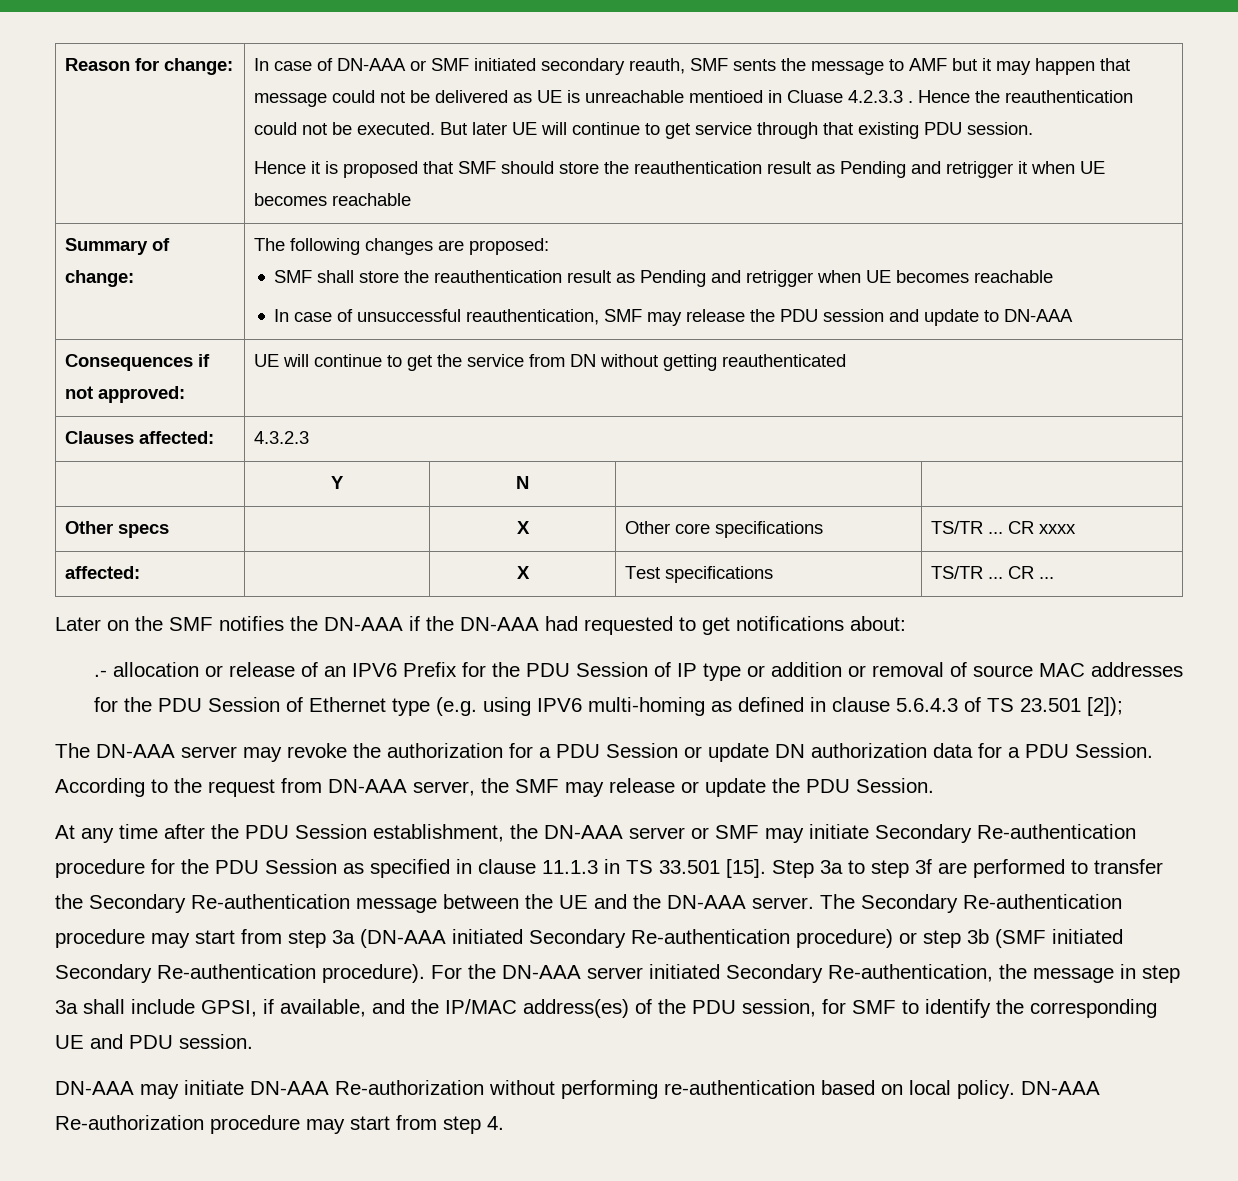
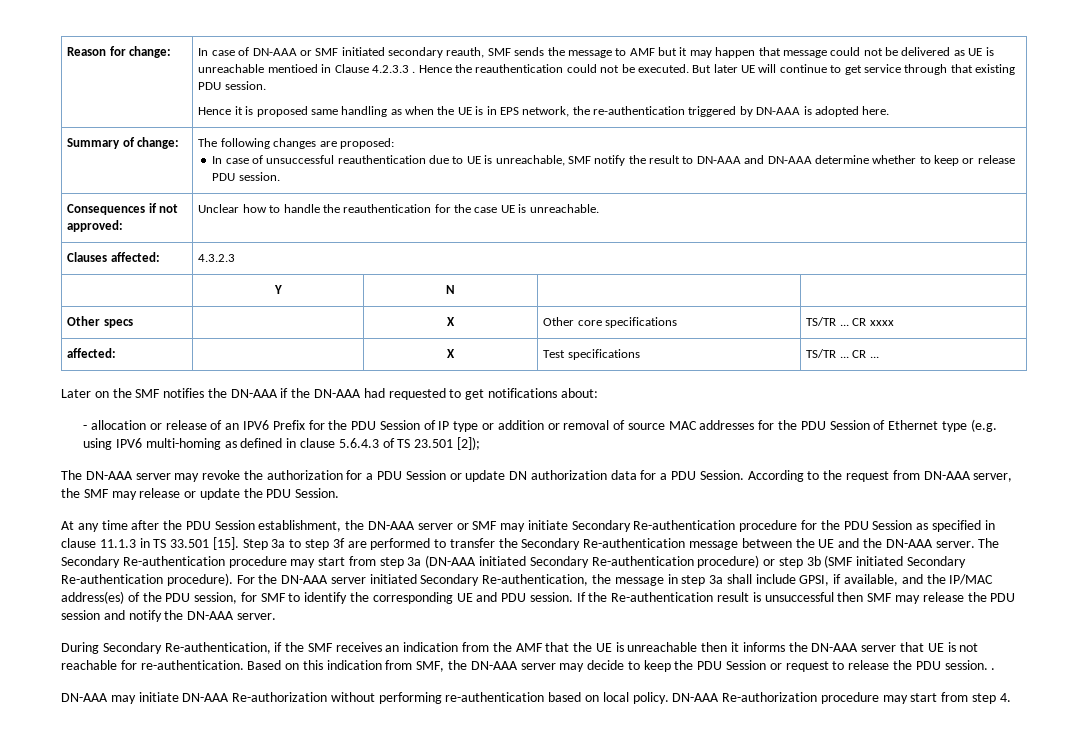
[733,59,777,71] sents -> [514,47,545,56] sends
[787,90,844,103] Cluase -> [334,64,369,73] Clause
[423,161,1106,178] [254,193,412,206] that SMF should store the reauthentication result as Pending and retrigger it when UE becomes reachable -> [310,106,890,117] same handling as when the UE is in EPS network, the re-authentication triggered by DN-AAA is adopted here.
[274,270,1054,287] [274,309,1074,326] [65,354,211,371] [65,386,186,403] [254,354,847,371] SMF shall store the reauthentication result as Pending and retrigger when UE becomes reachable // In case of unsuccessful reauthentication, SMF may release the PDU session and update to DN-AAA // Consequences if not approved: | UE will continue to get the service from DN without getting reauthenticated -> [212,155,1015,166] [212,172,280,181] [67,203,179,215] [67,220,124,232] [198,204,599,213] In case of unsuccessful reauthentication due to UE is unreachable, SMF notify the result to DN-AAA and DN-AAA determine whether to keep or release PDU session. // Consequences if not approved: | Unclear how to handle the reauthentication for the case UE is unreachable.
[93,670,107,677] .- -> [83,425,88,430] -
(253, 1041) none -> [576,592,1016,604] [61,610,276,622] [61,642,979,654] [61,660,996,672] If the Re-authentication result is unsuccessful then SMF may release the PDU session and notify the DN-AAA server. // During Secondary Re-authentication, if the SMF receives an indication from the AMF that the UE is unreachable then it informs the DN-AAA server that UE is not reachable for re-authentication. Based on this indication from SMF, the DN-AAA server may decide to keep the PDU Session or request to release the PDU session. .

